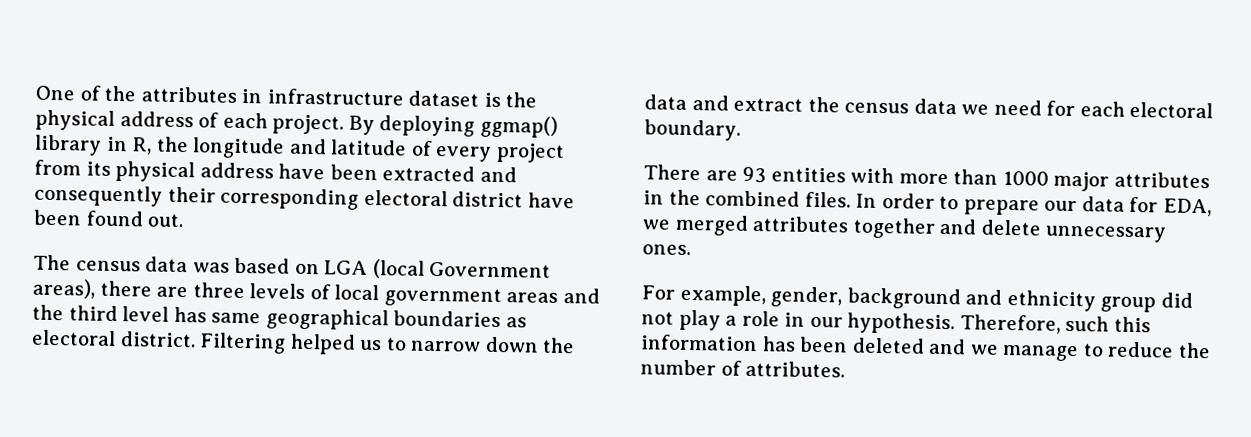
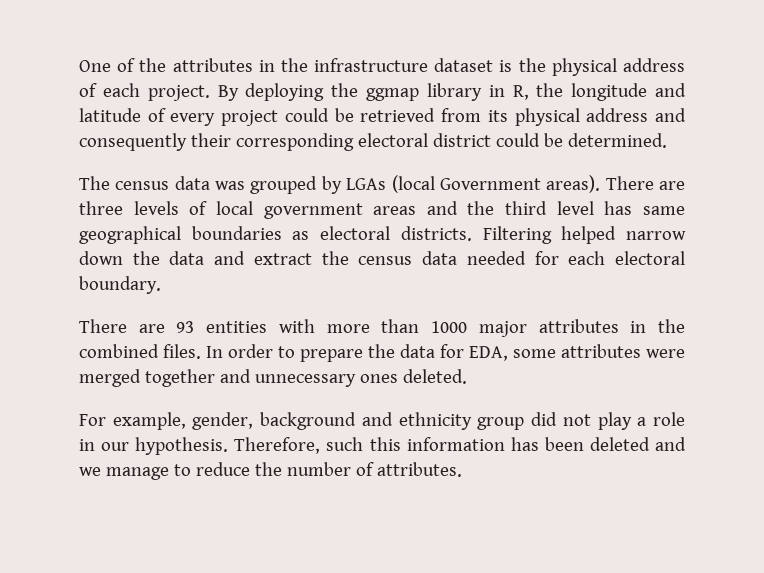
(263, 96) none -> [280,58,308,72] the
[479,115,558,138] ggmap() -> [331,83,419,101] the ggmap
(565, 153) none -> [284,108,436,122] could be retrieved
[278,163,476,182] have been extracted -> (649, 115) none
[527,192,575,209] [33,209,185,228] have been found out. -> [495,133,667,148] could be determined.
[234,257,552,279] [32,278,152,299] based on LGA (local Government areas), there -> [250,175,654,194] grouped by LGAs (local Government areas). There
[119,331,196,348] district. -> [400,226,472,241] districts.
[359,337,407,351] us to -> (617, 235) none
[961,99,1042,116] we need -> [466,251,526,265] needed
[1044,200,1078,212] our -> [368,344,395,358] the
[642,214,1167,243] [642,244,691,256] we merged attributes together and delete unnecessary ones. -> [513,344,685,358] [79,369,467,387] some attributes were merged together and unnecessary ones deleted.

